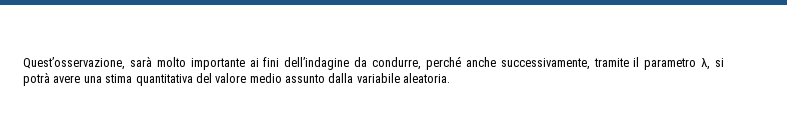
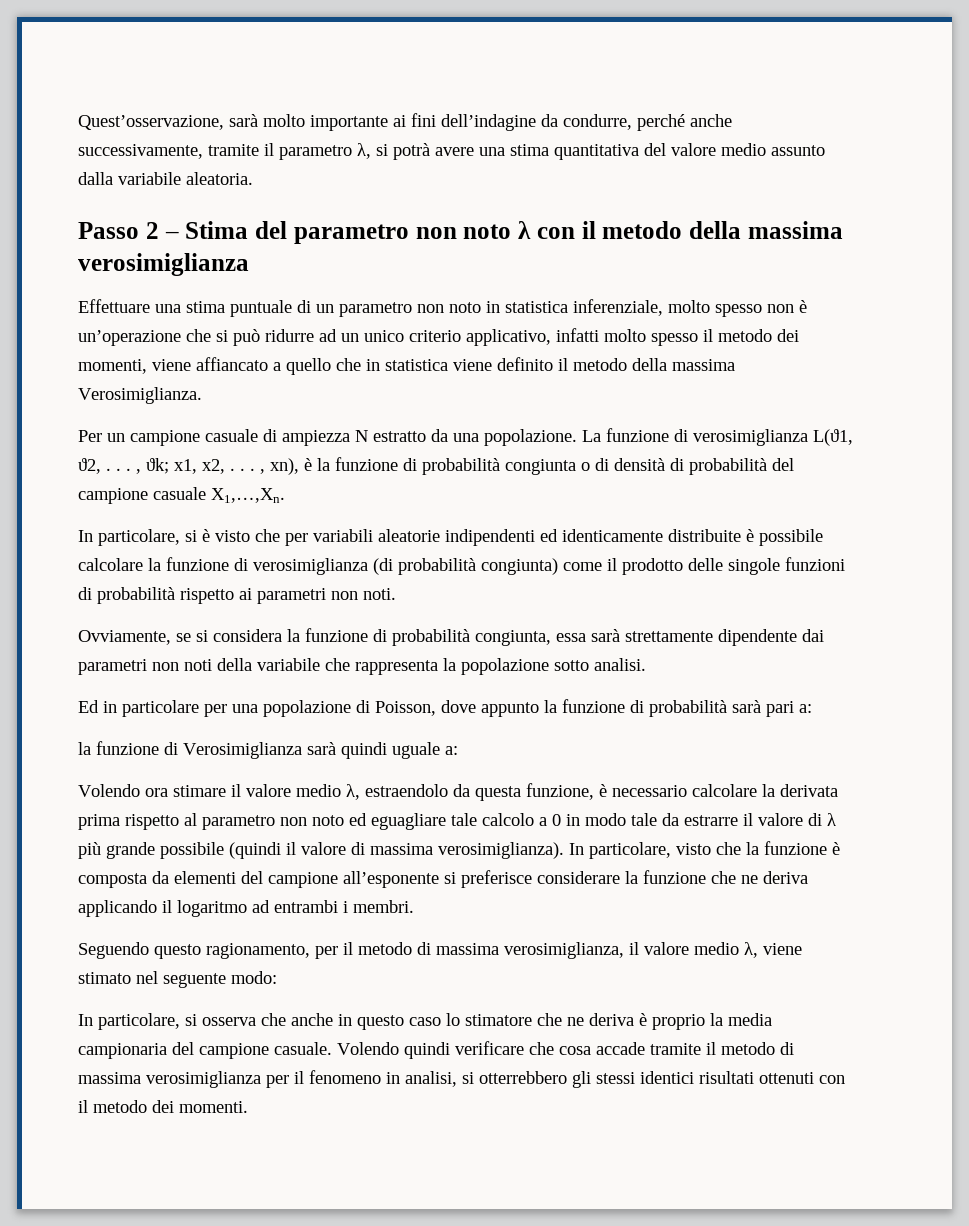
(451, 78) none -> [78,221,843,244] [78,253,249,276] [78,299,807,317] [78,328,799,346] [78,357,735,375] [78,387,202,404] [78,428,853,446] [78,457,794,475] [78,487,285,504] [78,529,823,546] [78,557,845,575] [78,587,396,604] [78,628,824,646] [78,658,646,675] [78,699,812,717] [78,741,458,759] [78,783,838,801] [78,813,836,830] [78,841,840,859] [78,870,808,888] [78,900,414,917] [78,942,802,959] [78,971,277,988] [78,1013,772,1030] [78,1041,794,1059] [78,1070,845,1088] [78,1100,248,1113] // Passo 2 – Stima del parametro non noto λ con il metodo della massima verosimiglianza // Effettuare una stima puntuale di un parametro non noto in statistica inferenziale, molto spesso non è un’operazione che si può ridurre ad un unico criterio applicativo, infatti molto spesso il metodo dei momenti, viene affiancato a quello che in statistica viene definito il metodo della massima Verosimiglianza. // Per un campione casuale di ampiezza N estratto da una popolazione. La funzione di verosimiglianza L(ϑ1, ϑ2, . . . , ϑk; x1, x2, . . . , xn), è la funzione di probabilità congiunta o di densità di probabilità del campione casuale X1,…,Xn. // In particolare, si è visto che per variabili aleatorie indipendenti ed identicamente distribuite è possibile calcolare la funzione di verosimiglianza (di probabilità congiunta) come il prodotto delle singole funzioni di probabilità rispetto ai parametri non noti. // Ovviamente, se si considera la funzione di probabilità congiunta, essa sarà strettamente dipendente dai parametri non noti della variabile che rappresenta la popolazione sotto analisi. // Ed in particolare per una popolazione di Poisson, dove appunto la funzione di probabilità sarà pari a: // la funzione di Verosimiglianza sarà quindi uguale a: // Volendo ora stimare il valore medio λ, estraendolo da questa funzione, è necessario calcolare la derivata prima rispetto al parametro non noto ed eguagliare tale calcolo a 0 in modo tale da estrarre il valore di λ più grande possibile (quindi il valore di massima verosimiglianza). In particolare, visto che la funzione è composta da elementi del campione all’esponente si preferisce considerare la funzione che ne deriva applicando il logaritmo ad entrambi i membri. // Seguendo questo ragionamento, per il metodo di massima verosimiglianza, il valore medio λ, viene stimato nel seguente modo: // In particolare, si osserva che anche in questo caso lo stimatore che ne deriva è proprio la media campionaria del campione casuale. Volendo quindi verificare che cosa accade tramite il metodo di massima verosimiglianza per il fenomeno in analisi, si otterrebbero gli stessi identici risultati ottenuti con il metodo dei momenti.

